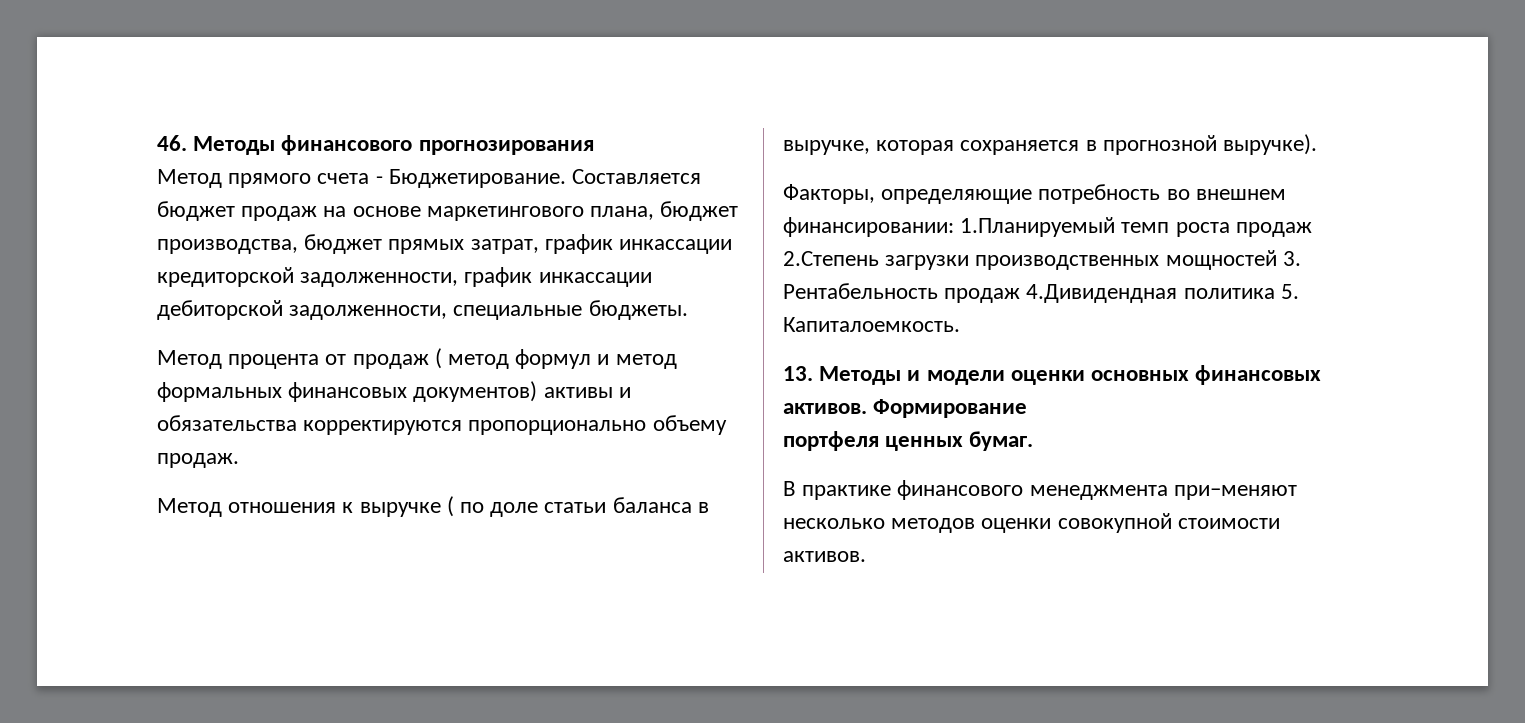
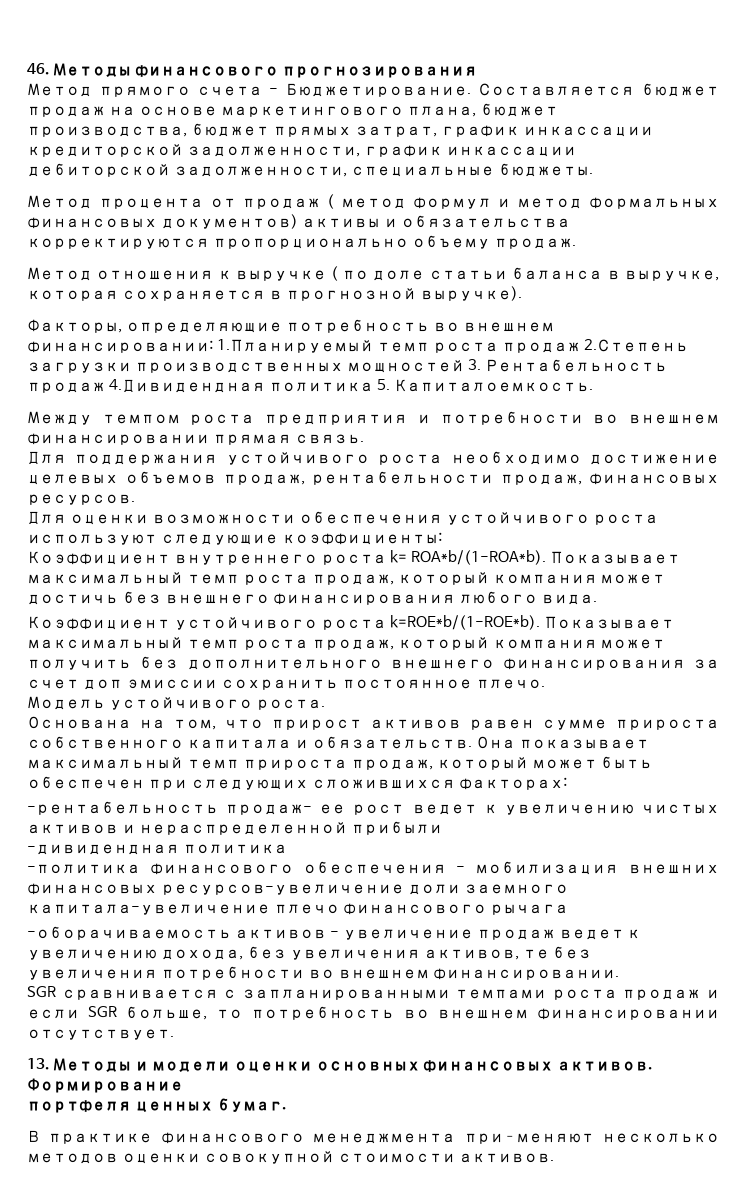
(960, 324) none -> [27,411,719,425] [27,433,364,445] [27,451,720,465] [27,471,719,485] [27,494,135,505] [27,511,658,525] [27,532,442,545] [27,550,680,565] [27,572,666,585] [27,591,597,605] [27,615,674,630] [27,637,666,650] [27,656,719,670] [27,679,545,690] [27,696,325,710] [27,716,719,730] [27,736,649,749] [27,756,653,770] [27,776,567,790] [27,801,719,815] [27,821,442,835] [27,844,287,855] [27,861,719,875] [27,883,568,895] [27,903,568,915] [27,926,641,940] [27,946,592,960] [27,966,619,980] [27,986,719,1000] [27,1006,719,1020] [27,1029,174,1040] // Между темпом роста предприятия и потребности во внешнем финансировании прямая связь. // Для поддержания устойчивого роста необходимо достижение целевых объемов продаж, рентабельности продаж, финансовых ресурсов. // Для оценки возможности обеспечения устойчивого роста используют следующие коэффициенты: // Коэффициент внутреннего роста k= ROA*b/(1-ROA*b). Показывает максимальный темп роста продаж, который компания может достичь без внешнего финансирования любого вида. // Коэффициент устойчивого роста k=ROE*b/(1-ROE*b). Показывает максимальный темп роста продаж, который компания может получить без дополнительного внешнего финансирования за счет доп эмиссии сохранить постоянное плечо. // Модель устойчивого роста. // Основана на том, что прирост активов равен сумме прироста собственного капитала и обязательств. Она показывает максимальный темп прироста продаж, который может быть обеспечен при следующих сложившихся факторах: // -рентабельность продаж- ее рост ведет к увеличению чистых активов и нераспределенной прибыли // -дивидендная политика // -политика финансового обеспечения - мобилизация внешних финансовых ресурсов-увеличение доли заемного капитала-увеличение плечо финансового рычага // -оборачиваемость активов - увеличение продаж ведет к увеличению дохода, без увеличения активов, те без увеличения потребности во внешнем финансировании. // SGR сравнивается с запланированными темпами роста продаж и если SGR больше, то потребность во внешнем финансировании отсутствует.

